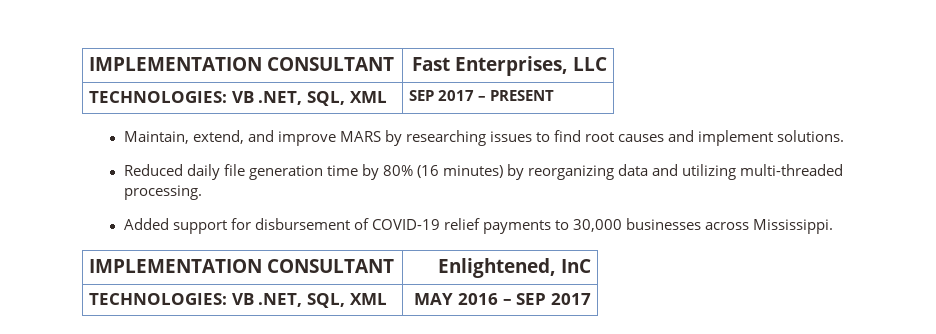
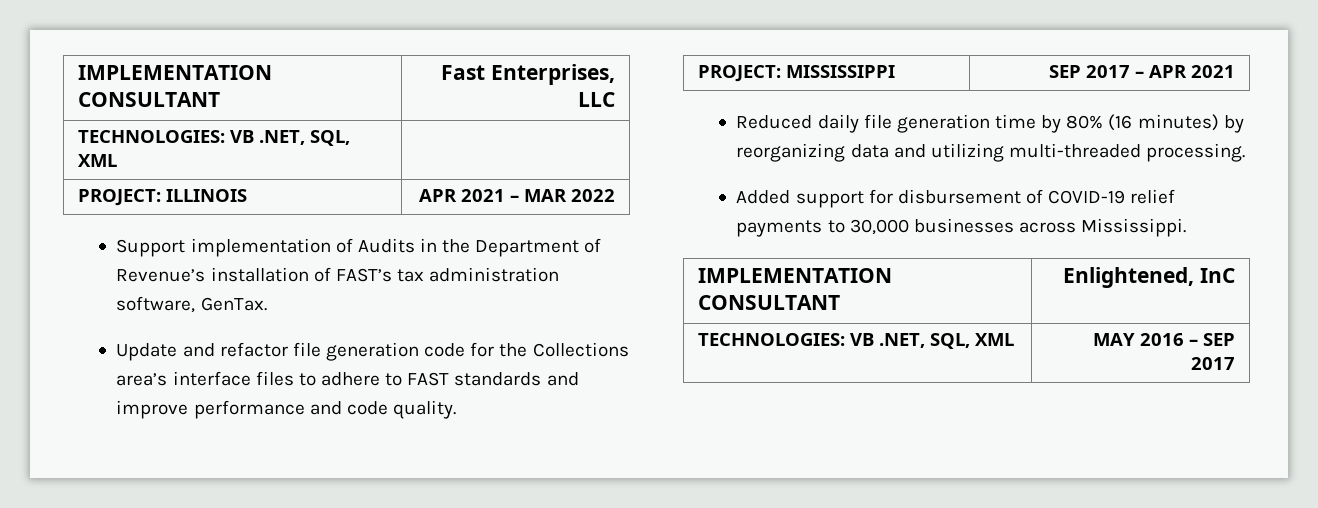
[409,90,555,101] [123,130,845,146] SEP 2017 – PRESENT // Maintain, extend, and improve MARS by researching issues to find root causes and implement solutions. -> [78,189,248,206] [418,189,615,202] [116,238,602,257] [116,267,560,282] [116,296,267,313] [116,342,629,361] [116,371,579,386] [116,400,456,419] [698,65,896,82] [1048,65,1235,78] // PROJECT: ILLINOIS | APR 2021 – MAR 2022 // Support implementation of Audits in the Department of Revenue’s installation of FAST’s tax administration software, GenTax. // Update and refactor file generation code for the Collections area’s interface files to adhere to FAST standards and improve performance and code quality. // PROJECT: MISSISSIPPI | SEP 2017 – APR 2021

